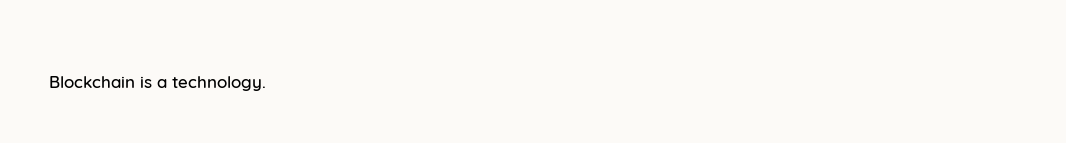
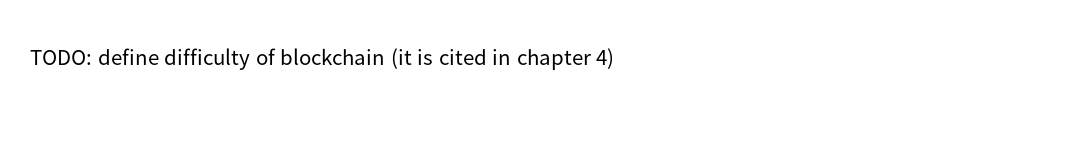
[49,76,266,91] Blockchain is a technology. -> [30,48,615,70] TODO: define difficulty of blockchain (it is cited in chapter 4)

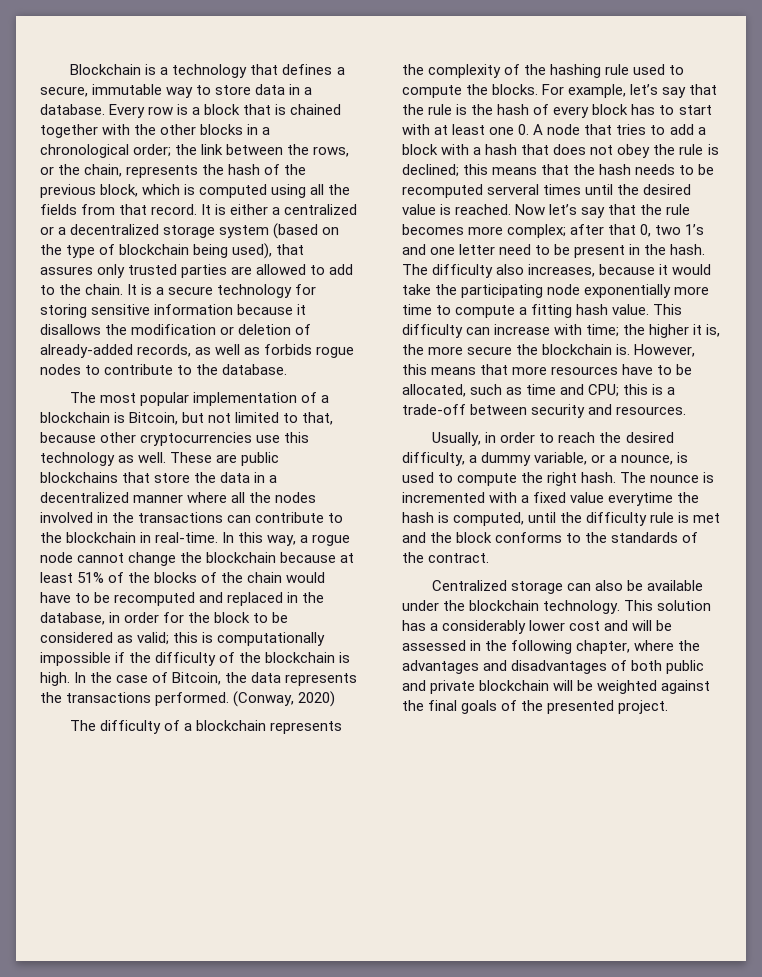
[30,48,615,70] TODO: define difficulty of blockchain (it is cited in chapter 4) -> [70,64,345,78] [40,84,313,98] [40,104,342,118] [40,124,271,138] [40,144,350,158] [40,164,307,178] [40,184,351,198] [40,204,358,215] [40,223,340,239] [40,243,305,259] [40,264,354,278] [40,284,317,298] [40,304,307,318] [40,324,312,335] [40,344,355,358] [40,364,288,375] [70,392,330,406] [40,412,334,425] [40,432,310,446] [40,452,280,466] [40,472,278,483] [40,492,317,503] [40,512,344,523] [40,532,351,546] [40,552,355,566] [40,572,326,583] [40,592,325,606] [40,612,289,625] [40,632,326,646] [40,652,351,666] [40,672,358,686] [40,691,336,707] [70,720,343,734] [402,64,685,78] [402,84,718,98] [402,104,712,118] [402,124,706,135] [402,144,719,158] [402,164,715,177] [402,184,692,198] [402,204,691,218] [402,224,705,238] [402,244,706,258] [402,264,712,278] [402,284,710,298] [402,304,683,318] [402,324,721,338] [402,344,696,357] [402,364,693,375] [402,384,676,397] [402,404,687,418] [432,432,674,446] [402,452,689,466] [402,472,715,486] [402,492,700,506] [402,512,721,526] [402,532,699,543] [402,552,490,563] [432,580,704,594] [402,600,712,614] [402,620,673,634] [402,640,701,654] [402,660,705,674] [402,680,711,694] [402,700,669,714] Blockchain is a technology that defines a secure, immutable way to store data in a database. Every row is a block that is chained together with the other blocks in a chronological order; the link between the rows, or the chain, represents the hash of the previous block, which is computed using all the fields from that record. It is either a centralized or a decentralized storage system (based on the type of blockchain being used), that assures only trusted parties are allowed to add to the chain. It is a secure technology for storing sensitive information because it disallows the modification or deletion of already-added records, as well as forbids rogue nodes to contribute to the database. // The most popular implementation of a blockchain is Bitcoin, but not limited to that, because other cryptocurrencies use this technology as well. These are public blockchains that store the data in a decentralized manner where all the nodes involved in the transactions can contribute to the blockchain in real-time. In this way, a rogue node cannot change the blockchain because at least 51% of the blocks of the chain would have to be recomputed and replaced in the database, in order for the block to be considered as valid; this is computationally impossible if the difficulty of the blockchain is high. In the case of Bitcoin, the data represents the transactions performed. (Conway, 2020) // The difficulty of a blockchain represents the complexity of the hashing rule used to compute the blocks. For example, let’s say that the rule is the hash of every block has to start with at least one 0. A node that tries to add a block with a hash that does not obey the rule is declined; this means that the hash needs to be recomputed serveral times until the desired value is reached. Now let’s say that the rule becomes more complex; after that 0, two 1’s and one letter need to be present in the hash. The difficulty also increases, because it would take the participating node exponentially more time to compute a fitting hash value. This difficulty can increase with time; the higher it is, the more secure the blockchain is. However, this means that more resources have to be allocated, such as time and CPU; this is a trade-off between security and resources. // Usually, in order to reach the desired difficulty, a dummy variable, or a nounce, is used to compute the right hash. The nounce is incremented with a fixed value everytime the hash is computed, until the difficulty rule is met and the block conforms to the standards of the contract. // Centralized storage can also be available under the blockchain technology. This solution has a considerably lower cost and will be assessed in the following chapter, where the advantages and disadvantages of both public and private blockchain will be weighted against the final goals of the presented project.

